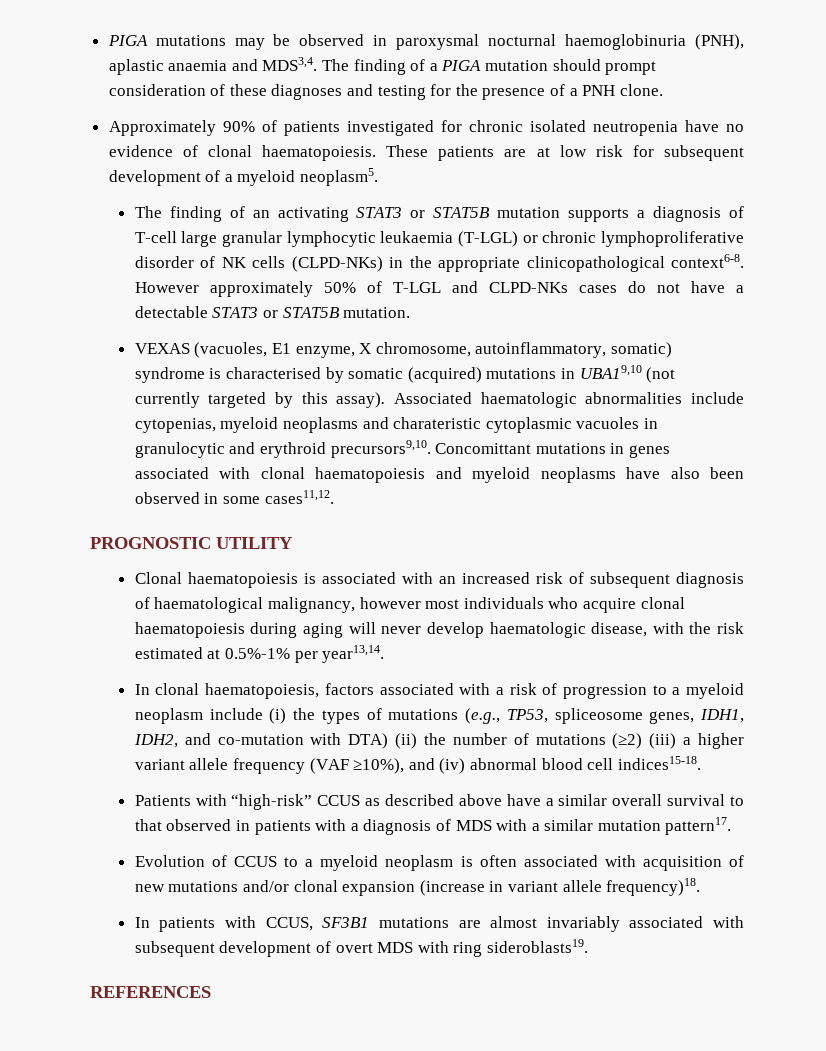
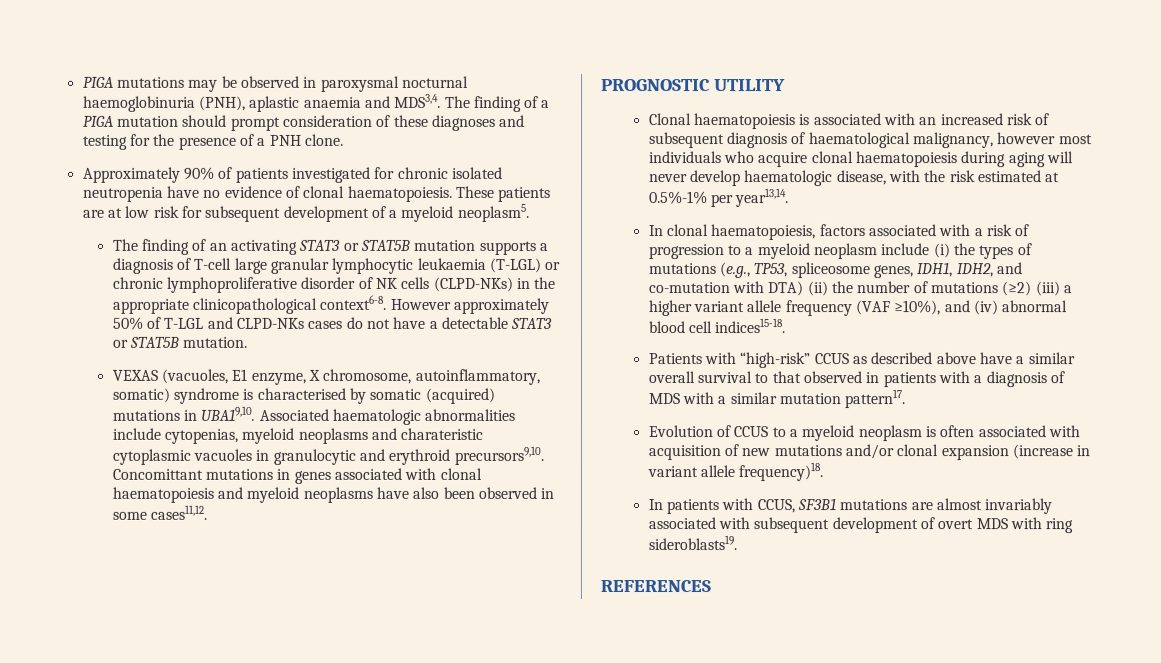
[579,365,676,383] [134,392,386,408] UBA19,10 (not currently targeted by this assay). -> [200,405,256,421] UBA19,10.

